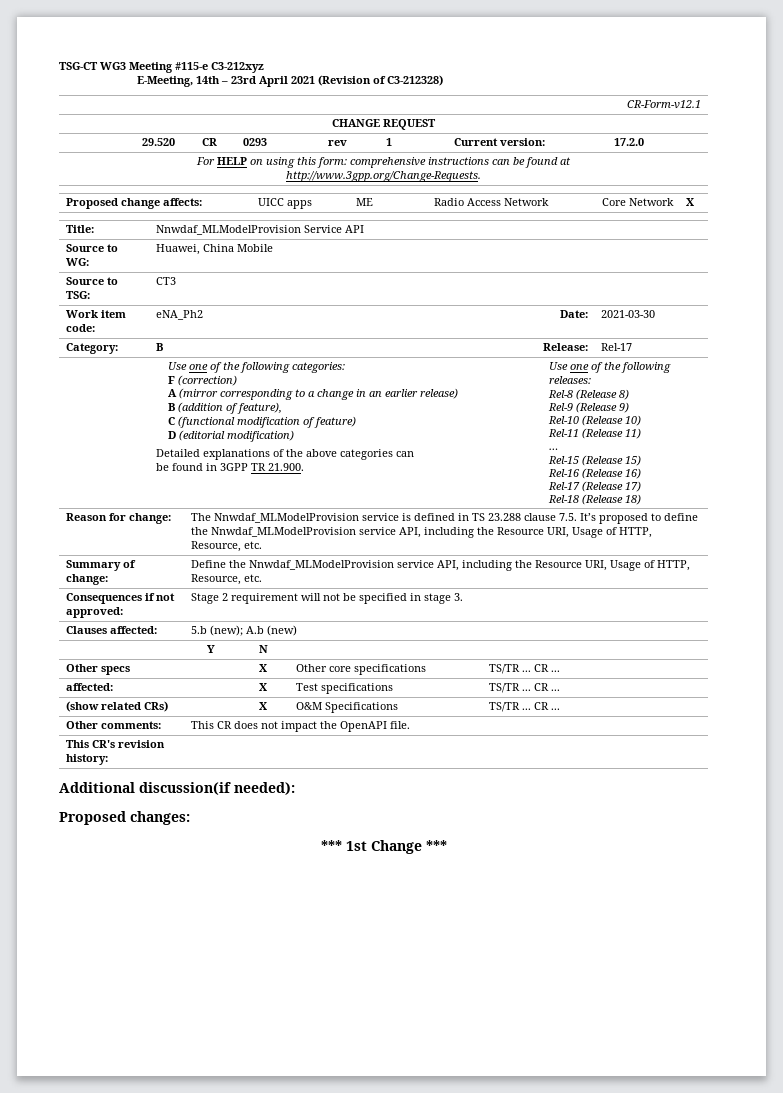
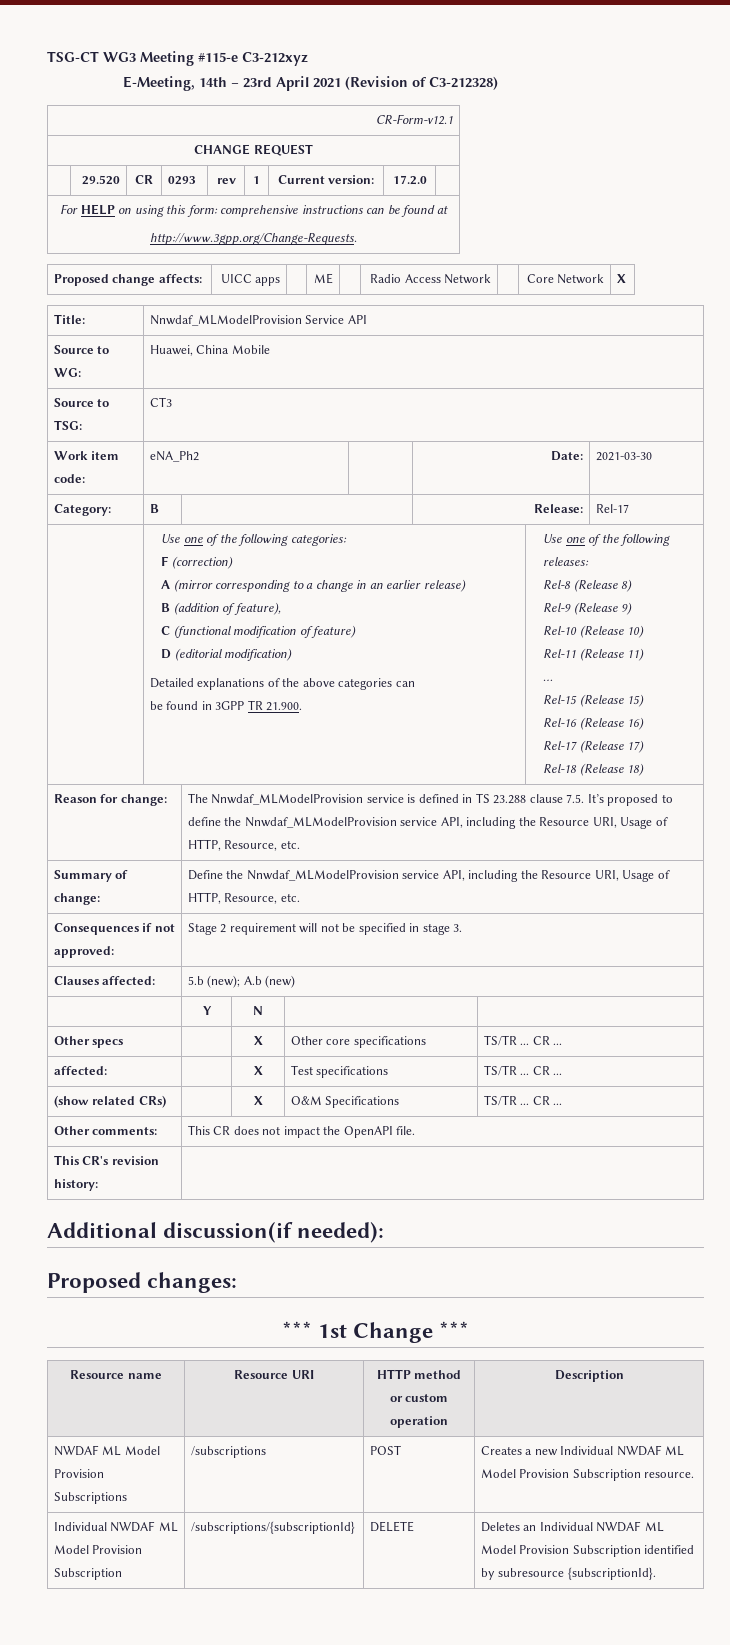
(447, 845) none -> [70,1370,162,1379] [234,1370,314,1379] [376,1369,462,1379] [389,1394,449,1402] [390,1416,448,1428] [554,1370,624,1382] [53,1445,160,1456] [53,1469,104,1478] [53,1492,127,1504] [190,1446,266,1458] [369,1445,401,1455] [480,1445,685,1456] [480,1469,695,1481] [53,1521,178,1532] [53,1545,143,1554] [53,1568,122,1580] [190,1521,355,1534] [369,1521,414,1532] [480,1521,664,1532] [480,1545,695,1557] [480,1567,656,1580] // Resource name | Resource URI | HTTP method or custom operation | Description // NWDAF ML Model Provision Subscriptions | /subscriptions | POST | Creates a new Individual NWDAF ML Model Provision Subscription resource. // Individual NWDAF ML Model Provision Subscription | /subscriptions/{subscriptionId} | DELETE | Deletes an Individual NWDAF ML Model Provision Subscription identified by subresource {subscriptionId}.

